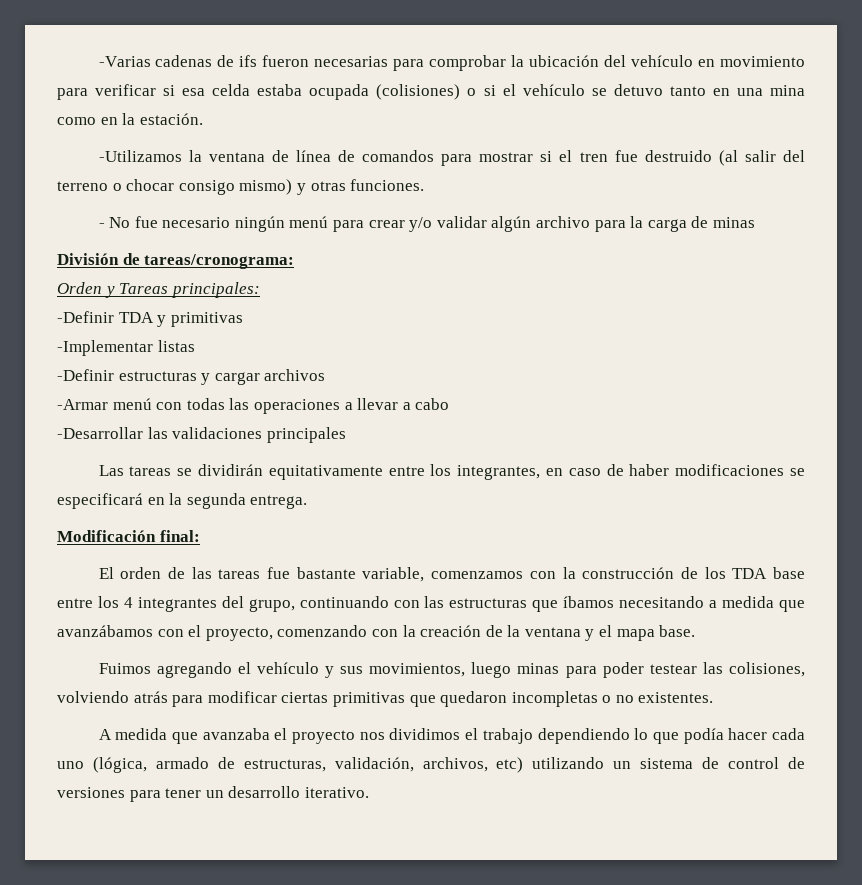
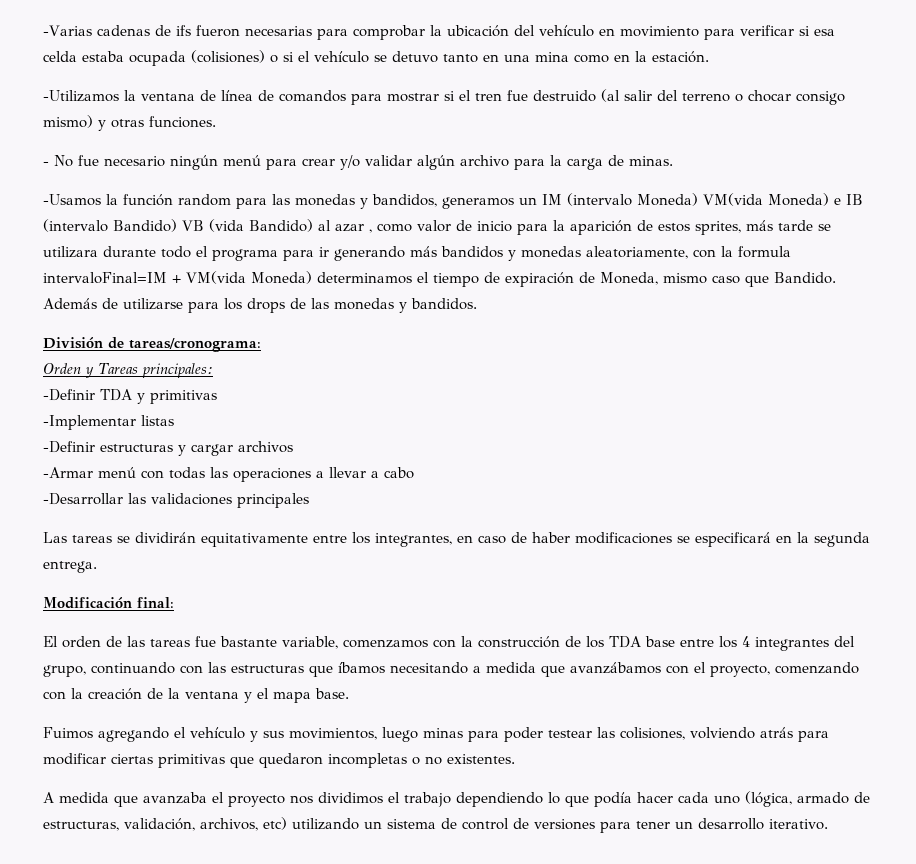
[712,217,755,228] minas -> [629,156,673,166] [43,193,863,209] [43,219,831,235] [43,246,791,261] [43,271,836,287] [43,298,477,313] minas. // -Usamos la función random para las monedas y bandidos, generamos un IM (intervalo Moneda) VM(vida Moneda) e IB (intervalo Bandido) VB (vida Bandido) al azar , como valor de inicio para la aparición de estos sprites, más tarde se utilizara durante todo el programa para ir generando más bandidos y monedas aleatoriamente, con la formula intervaloFinal=IM + VM(vida Moneda) determinamos el tiempo de expiración de Moneda, mismo caso que Bandido. Además de utilizarse para los drops de las monedas y bandidos.

